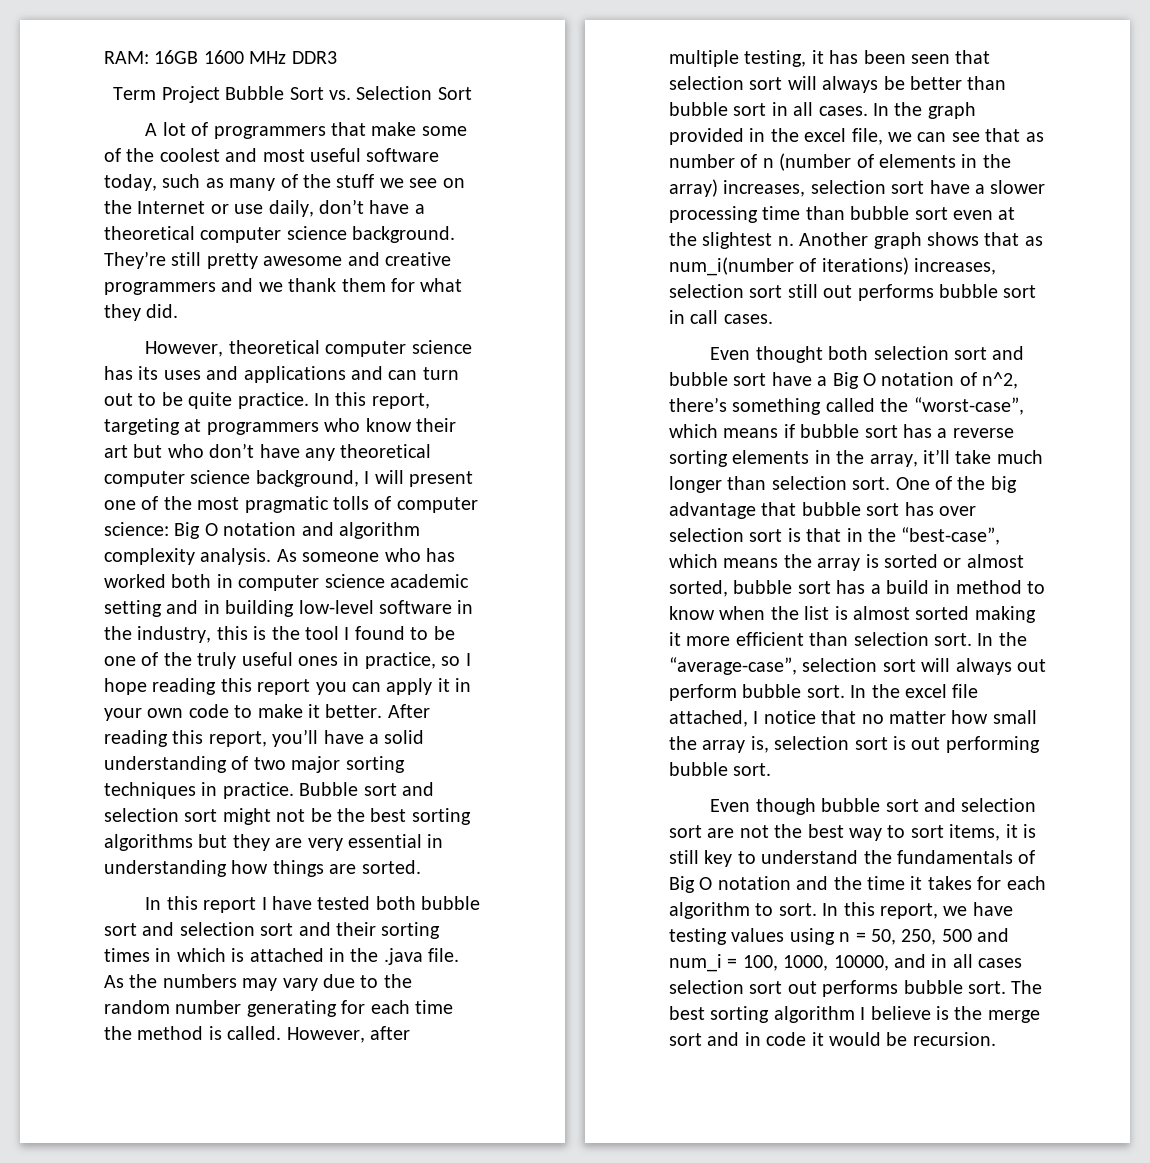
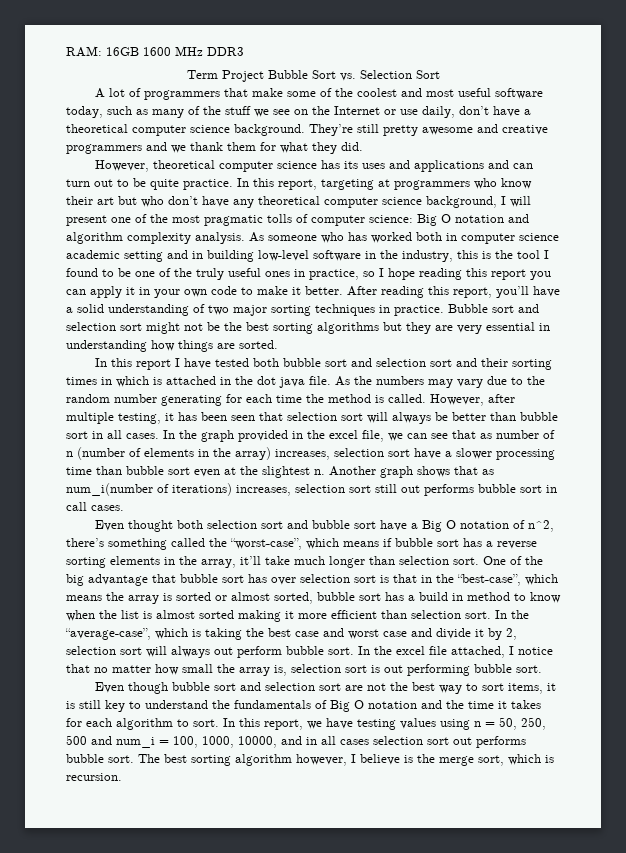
[383,948,423,965] .java -> [257,376,305,388] dot java
(797, 666) none -> [155,628,517,640] which is taking the best case and worst case and divide it by 2,
(855, 1014) none -> [296,754,347,766] however,
[669,1032,908,1046] sort and in code it would be -> [478,754,554,766] sort, which is

